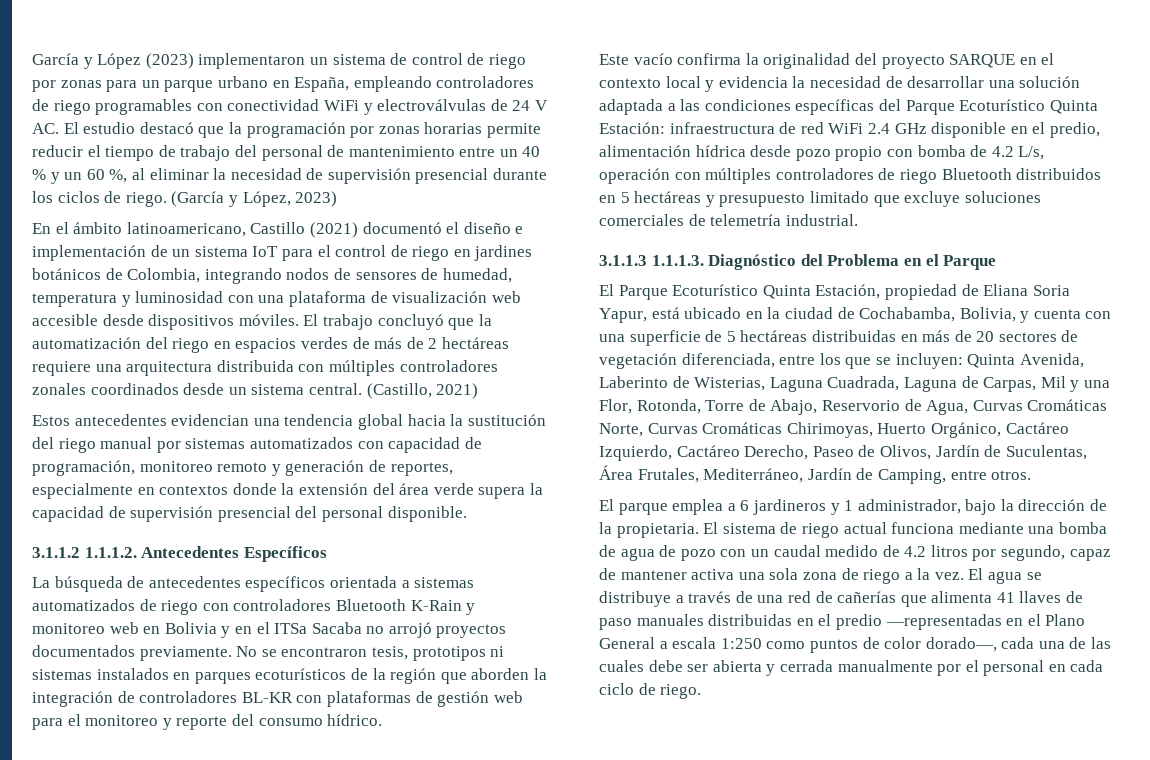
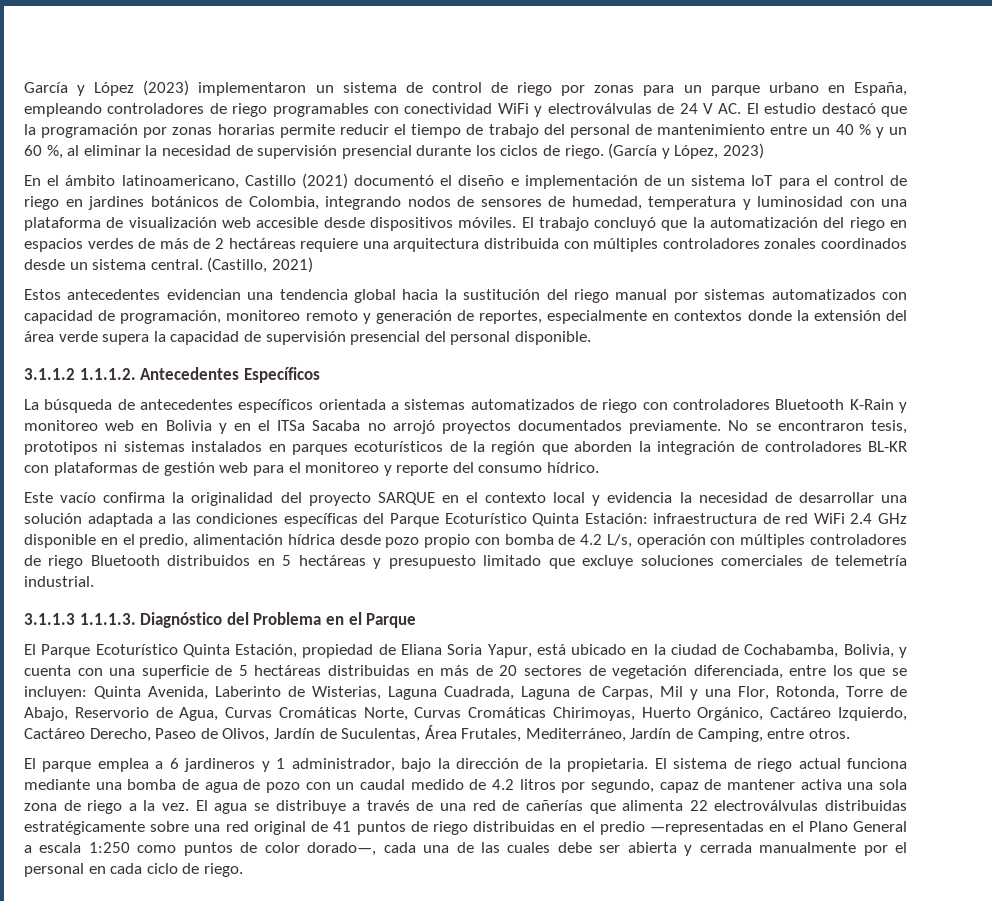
[996,591,1084,603] [599,614,704,630] 41 llaves de paso manuales -> [689,800,907,811] [24,821,469,835] 22 electroválvulas distribuidas estratégicamente sobre una red original de 41 puntos de riego

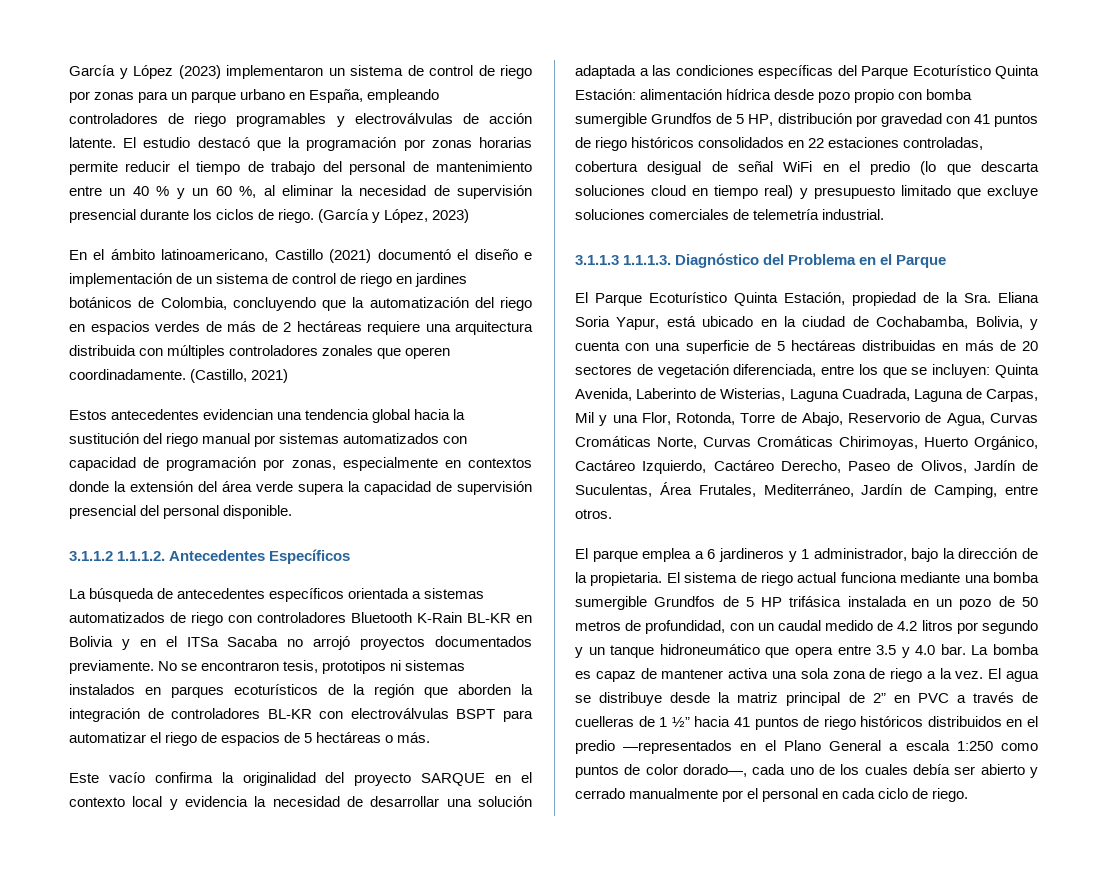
[374,103,742,117] con conectividad WiFi y electroválvulas de 24 V AC. -> [336,113,533,127] [69,137,116,148] y electroválvulas de acción latente.
[751,175,828,189] IoT para el -> [272,273,289,284] de
[325,196,907,210] [24,217,657,231] integrando nodos de sensores de humedad, temperatura y luminosidad con una plataforma de visualización web accesible desde dispositivos móviles. El trabajo concluyó -> [232,297,316,311] concluyendo
[821,238,908,249] [24,259,203,270] coordinados desde un sistema central. -> [377,347,451,359] [69,369,186,380] que operen coordinadamente.
[120,310,543,324] programación, monitoreo remoto y generación de reportes, -> [166,457,336,471] programación por zonas,
[899,402,908,413] [24,420,135,431] y monitoreo web -> [467,613,511,623] BL-KR
[53,462,600,476] plataformas de gestión web para el monitoreo y reporte del consumo hídrico. -> [350,708,533,722] [69,732,431,746] electroválvulas BSPT para automatizar el riego de espacios de 5 hectáreas o más.
[653,513,907,524] [24,534,189,548] infraestructura de red WiFi 2.4 GHz disponible en el predio, -> (636, 94) none
[558,534,907,548] [24,555,366,569] de 4.2 L/s, operación con múltiples controladores de riego Bluetooth distribuidos en 5 hectáreas -> [575,113,1038,127] [575,137,984,151] [575,161,1039,175] [575,185,794,199] sumergible Grundfos de 5 HP, distribución por gravedad con 41 puntos de riego históricos consolidados en 22 estaciones controladas, cobertura desigual de señal WiFi en el predio (lo que descarta soluciones cloud en tiempo real)
(396, 649) none -> [946,292,991,303] la Sra.
[182,779,300,793] de agua de pozo -> [575,596,1038,610] [575,620,726,634] sumergible Grundfos de 5 HP trifásica instalada en un pozo de 50 metros de profundidad,
[591,779,654,793] segundo, -> [982,620,1038,634] [575,644,1039,658] [575,671,591,679] segundo y un tanque hidroneumático que opera entre 3.5 y 4.0 bar. La bomba es
[352,800,907,814] [24,821,765,835] a través de una red de cañerías que alimenta 22 electroválvulas distribuidas estratégicamente sobre una red original de 41 puntos de riego distribuidas en el predio —representadas -> [670,692,1038,706] [575,716,1038,730] [575,740,733,754] desde la matriz principal de 2” en PVC a través de cuelleras de 1 ½” hacia 41 puntos de riego históricos distribuidos en el predio —representados
[423,842,752,856] una de las cuales debe ser abierta y cerrada -> [789,764,1038,778] [575,788,625,799] uno de los cuales debía ser abierto y cerrado

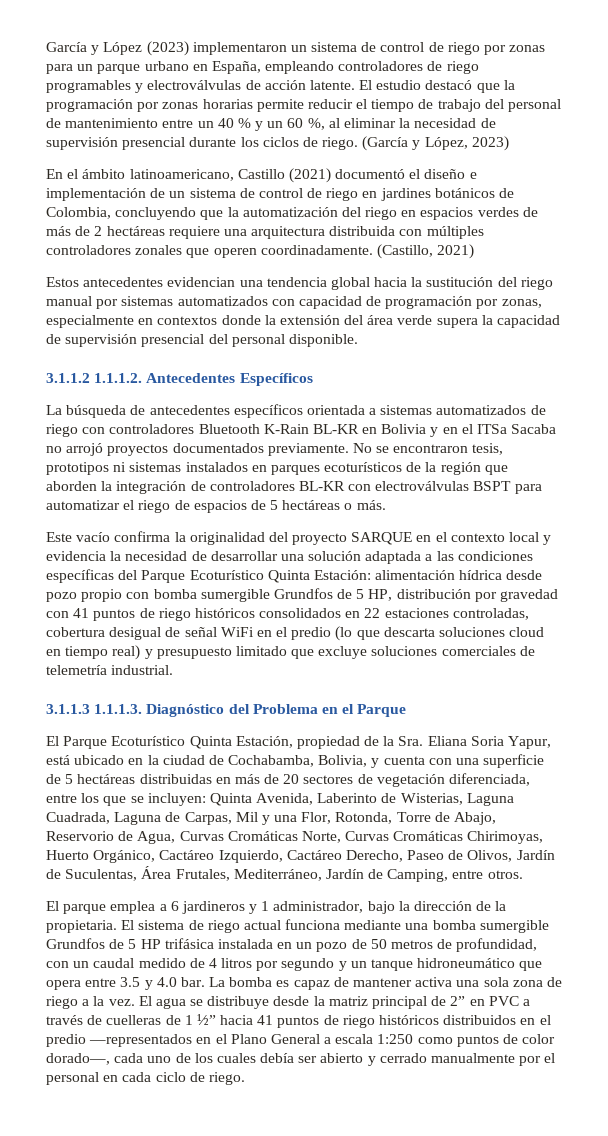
[897,621,918,631] 4.2 -> [208,958,217,968] 4

